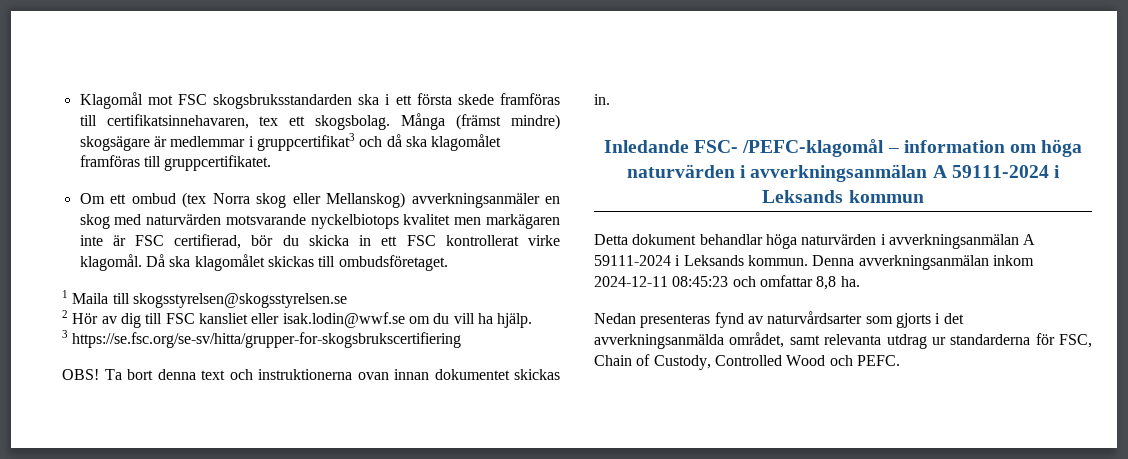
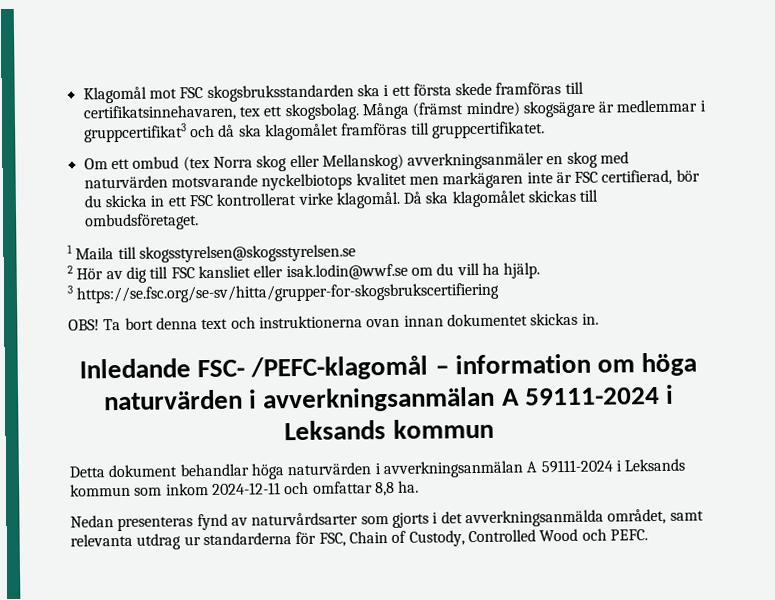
[747,255,989,270] kommun. Denna avverkningsanmälan -> [70,483,163,497] kommun som
[672,276,729,287] 08:45:23 -> (281, 488) none

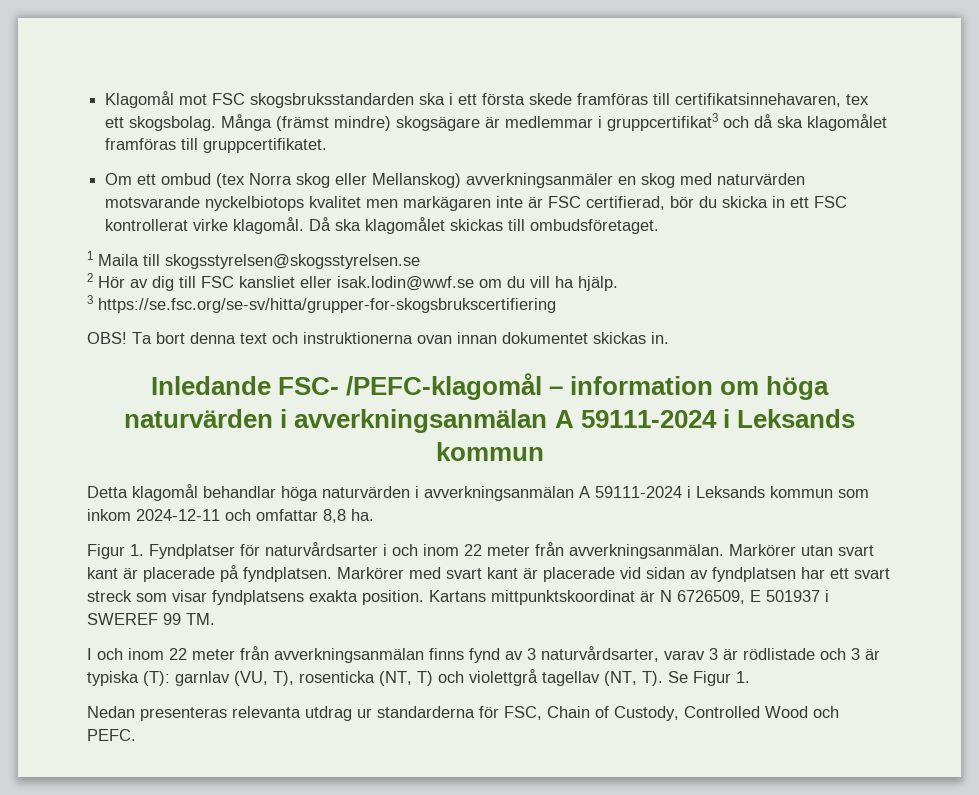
[108,464,178,478] dokument -> [132,484,198,501] klagomål
[70,508,704,532] Nedan presenteras fynd av naturvårdsarter som gjorts i det avverkningsanmälda området, samt -> [87,542,874,559] [87,565,890,582] [87,590,829,605] [87,613,215,625] [87,646,880,663] [87,669,750,686] [87,706,227,721] Figur 1. Fyndplatser för naturvårdsarter i och inom 22 meter från avverkningsanmälan. Markörer utan svart kant är placerade på fyndplatsen. Markörer med svart kant är placerade vid sidan av fyndplatsen har ett svart streck som visar fyndplatsens exakta position. Kartans mittpunktskoordinat är N 6726509, E 501937 i SWEREF 99 TM. // I och inom 22 meter från avverkningsanmälan finns fynd av 3 naturvårdsarter, varav 3 är rödlistade och 3 är typiska (T): garnlav (VU, T), rosenticka (NT, T) och violettgrå tagellav (NT, T). Se Figur 1. // Nedan presenteras

